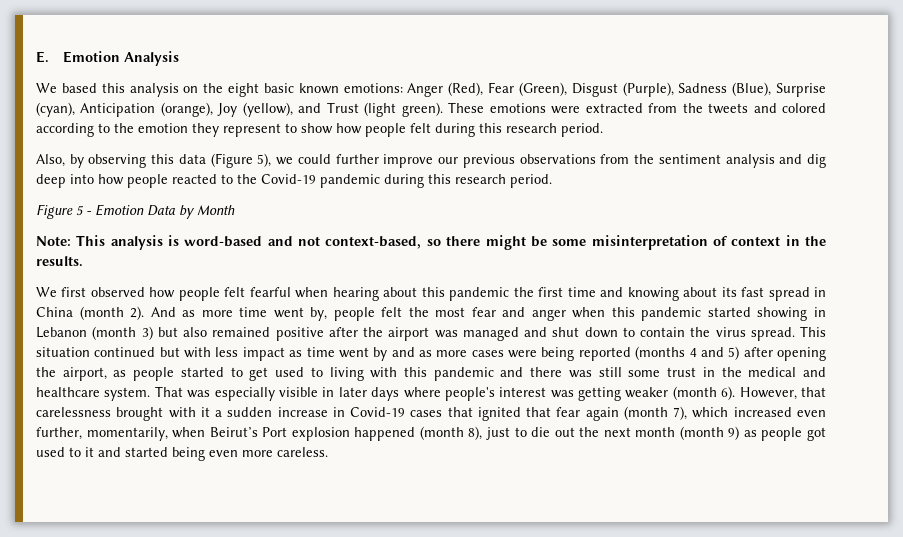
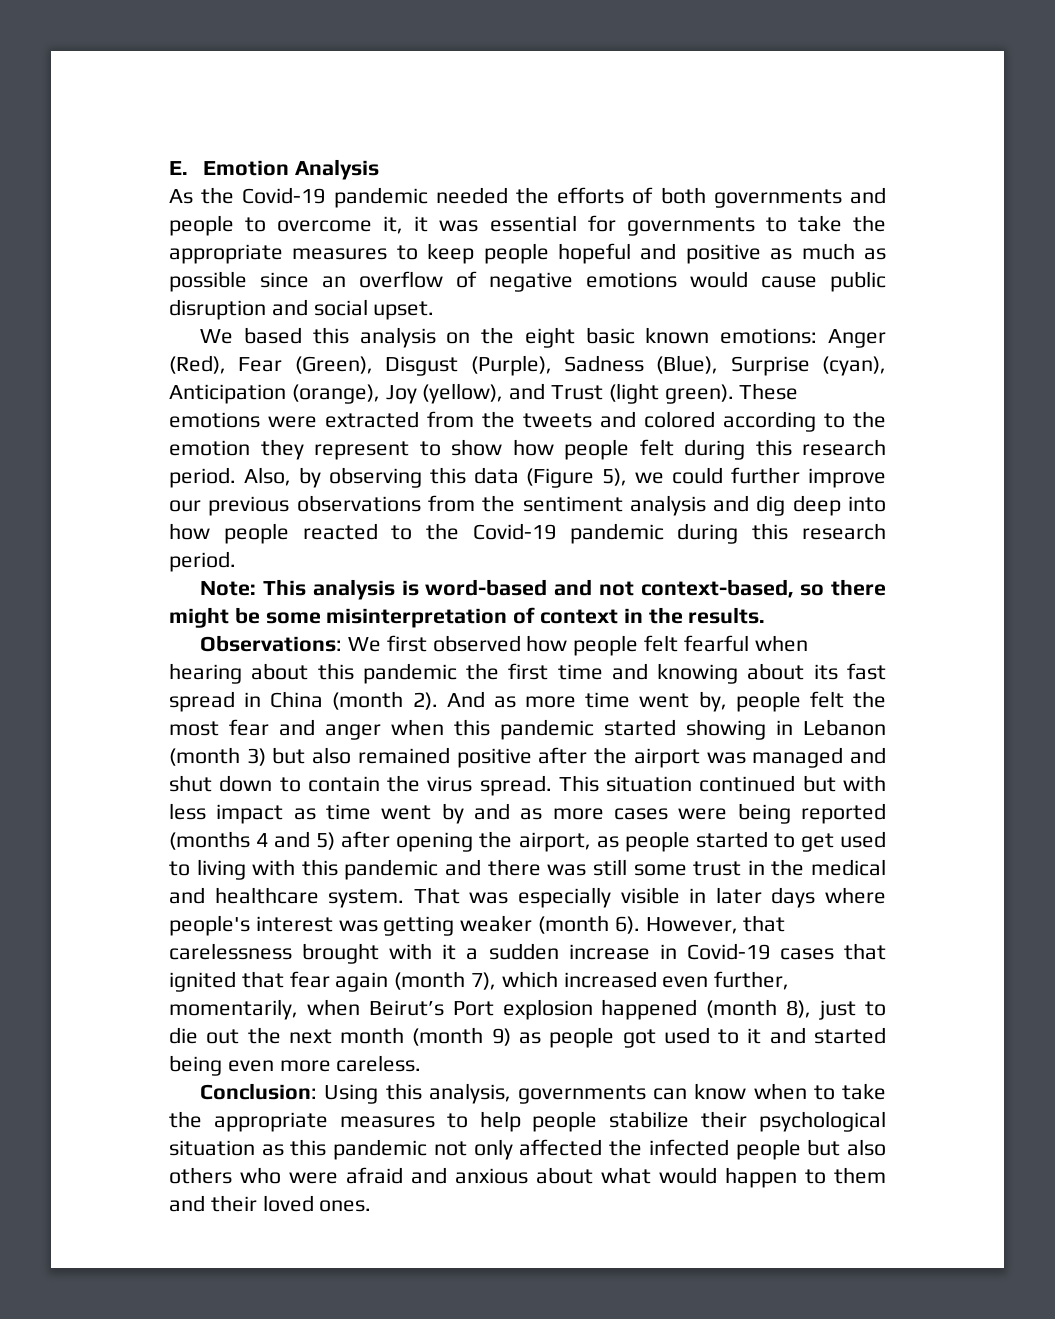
(179, 58) none -> [169,187,886,208] [169,215,886,236] [169,243,886,264] [169,271,886,292] [169,299,435,320] // As the Covid-19 pandemic needed the efforts of both governments and people to overcome it, it was essential for governments to take the appropriate measures to keep people hopeful and positive as much as possible since an overflow of negative emotions would cause public disruption and social upset.
(603, 130) // -> (236, 477) none
[36,204,235,219] // Figure 5 - Emotion Data by Month -> (236, 561) none
(83, 261) none -> [200,635,343,652] Observations:
(328, 452) none -> [200,1083,887,1104] [169,1111,886,1132] [169,1139,887,1160] [169,1167,886,1188] [169,1195,372,1212] // Conclusion: Using this analysis, governments can know when to take the appropriate measures to help people stabilize their psychological situation as this pandemic not only affected the infected people but also others who were afraid and anxious about what would happen to them and their loved ones.

